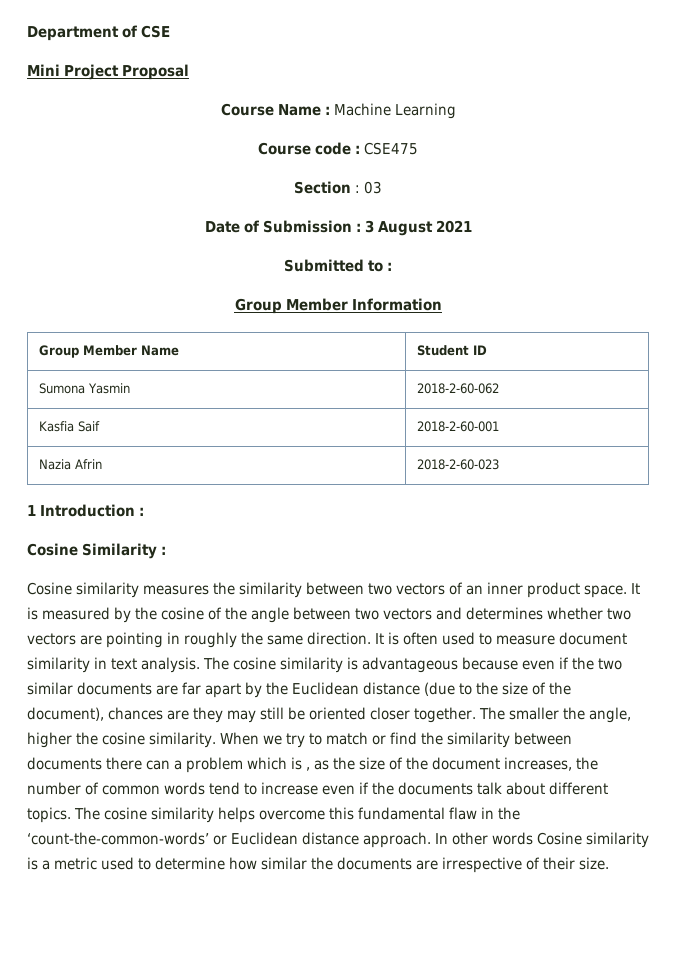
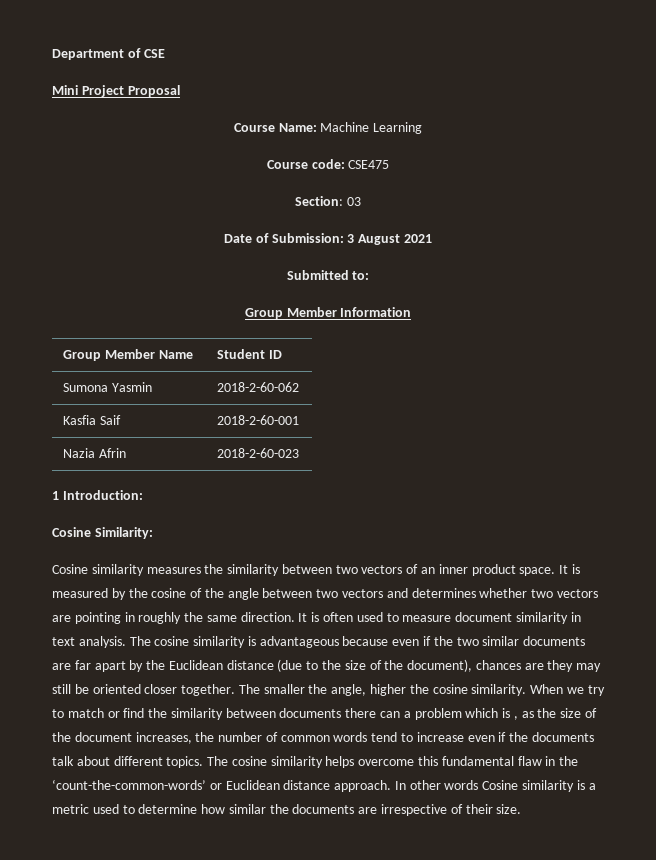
[277,104,330,116] Name : -> [278,123,317,132] Name:
[315,142,360,155] code : -> [311,159,345,169] code:
[294,181,360,194] Section : -> [295,196,344,206] Section:
[262,220,361,233] Submission : -> [271,233,344,243] Submission:
[368,260,392,272] to : -> [352,271,370,280] to:
[40,504,144,517] [27,543,166,559] Introduction : // Cosine Similarity : -> [62,490,143,500] [52,527,153,539] Introduction: // Cosine Similarity:

